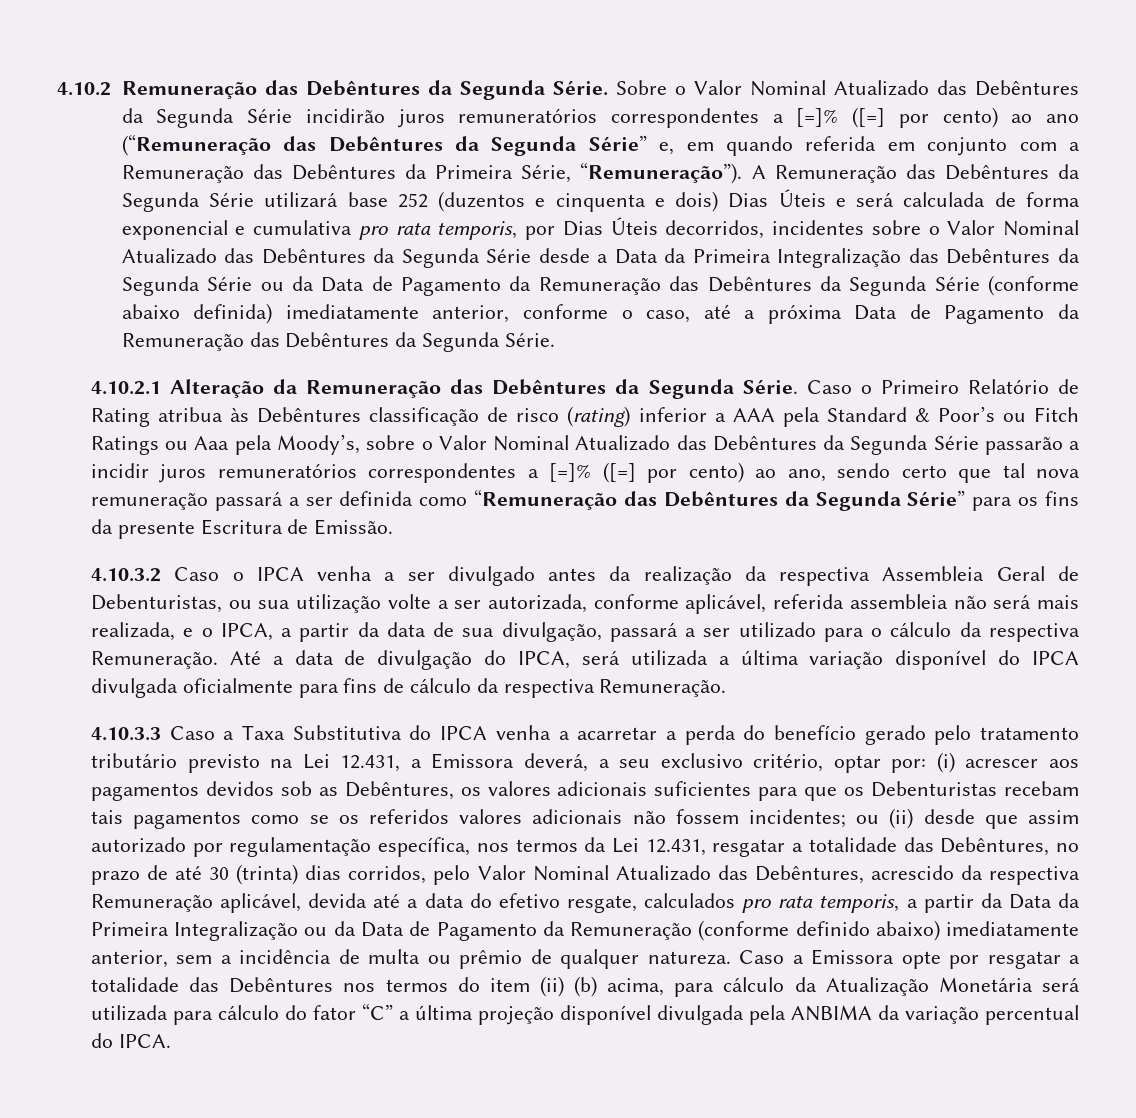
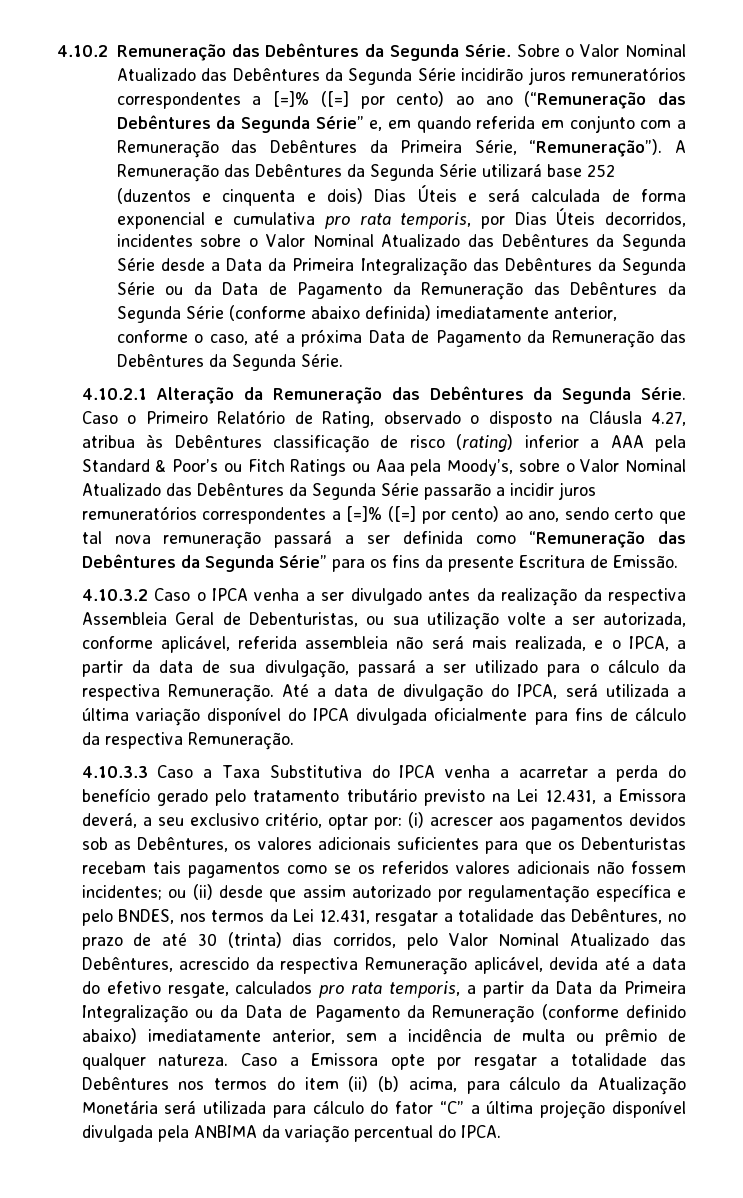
[90,408,150,427] Rating -> [322,411,686,428] Rating, observado o disposto na Cláusla 4.27,
[378,837,471,857] específica, -> [595,884,686,902] [81,909,175,926] específica e pelo BNDES,

